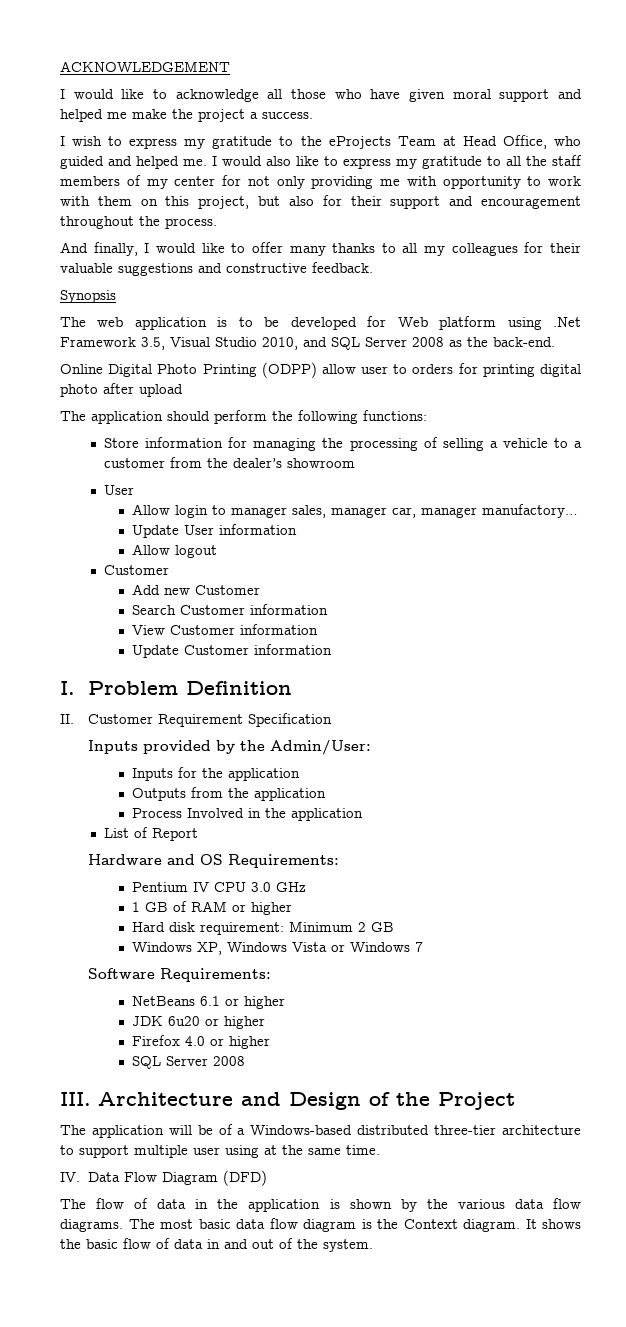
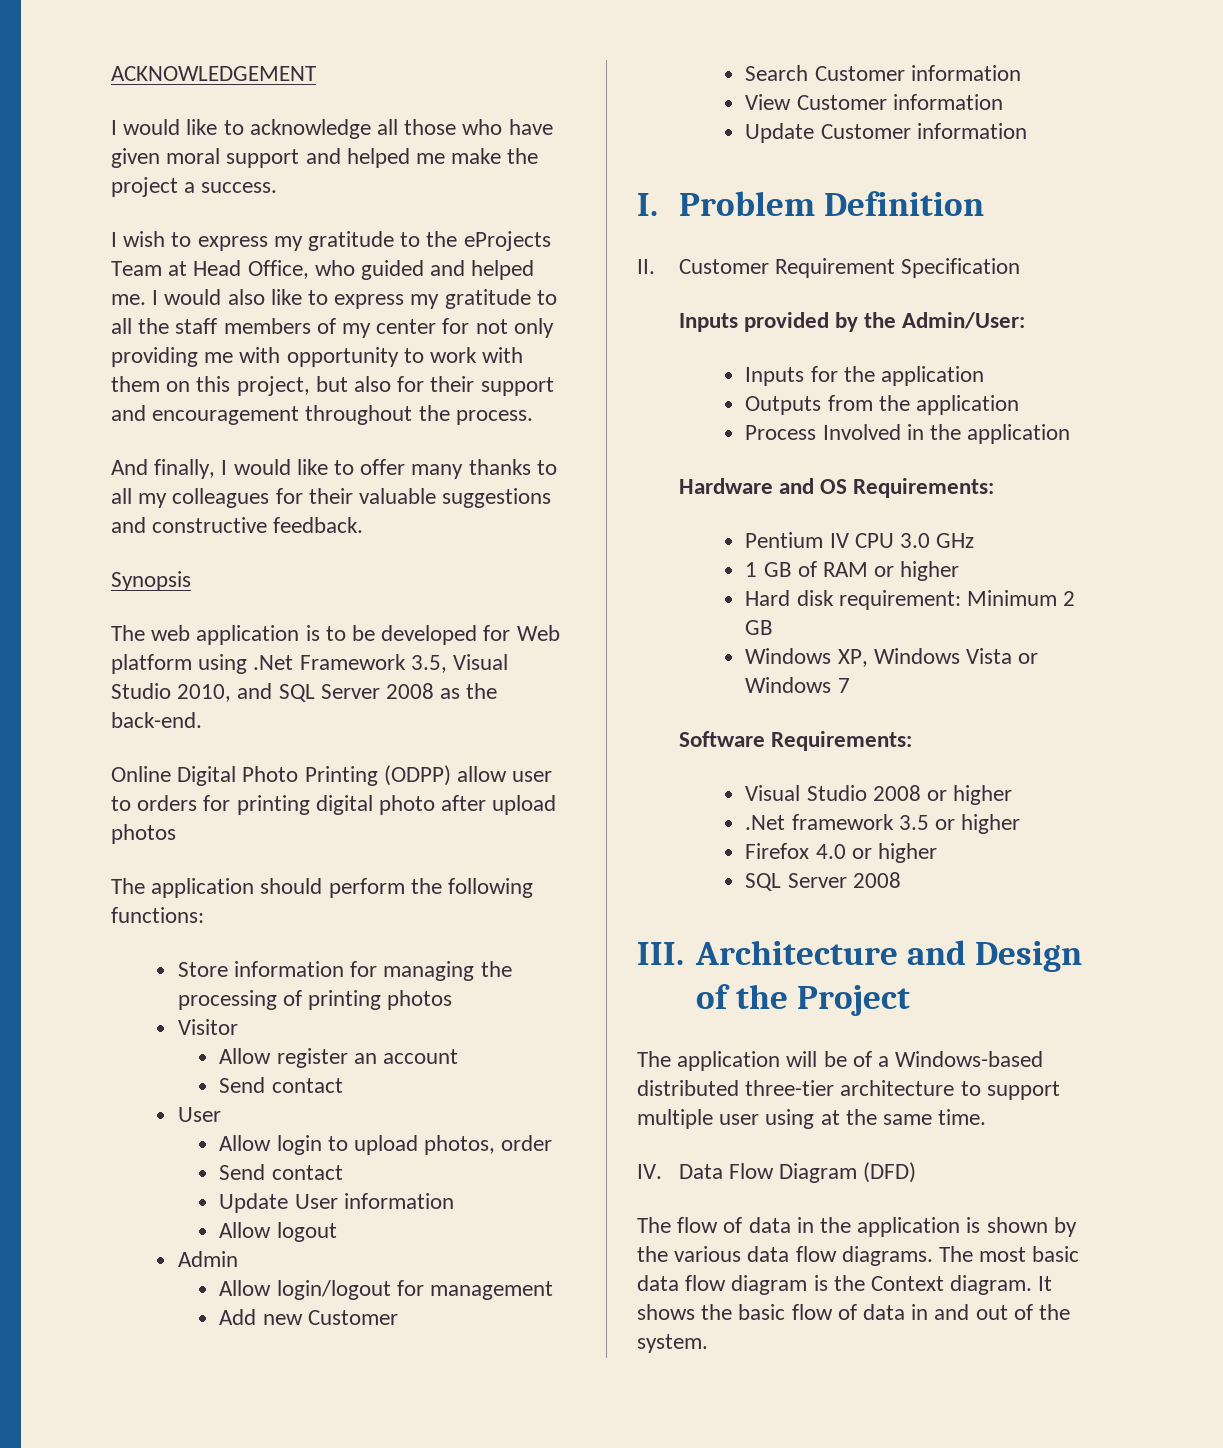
(183, 390) none -> [111,824,176,844] photos
[442,438,582,451] [104,457,356,468] [104,485,135,495] [132,504,579,518] selling a vehicle to a customer from the dealer’s showroom // User // Allow login to manager sales, manager car, manager manufactory… -> [308,990,453,1010] [177,1019,238,1035] [219,1048,458,1068] [219,1077,343,1093] [177,1107,221,1122] [219,1135,553,1155] [219,1164,343,1180] printing photos // Visitor // Allow register an account // Send contact // User // Allow login to upload photos, order // Send contact
[104,565,170,575] Customer -> [177,1251,238,1267] [219,1280,553,1300] Admin // Allow login/logout for management
[104,827,199,841] // List of Report -> (1071, 434) none
[132,996,286,1009] [132,1016,201,1026] NetBeans 6.1 or higher // JDK 6u20 -> [745,785,1013,805] [745,814,929,830] Visual Studio 2008 or higher // .Net framework 3.5

